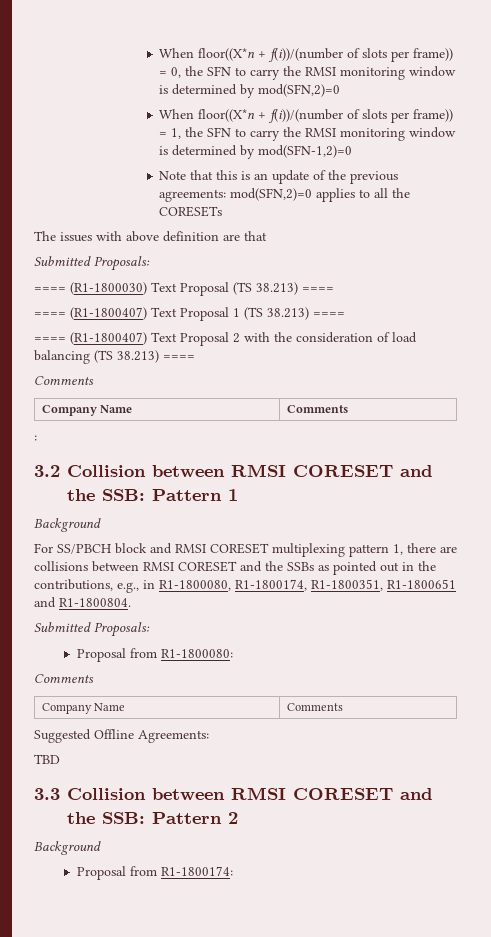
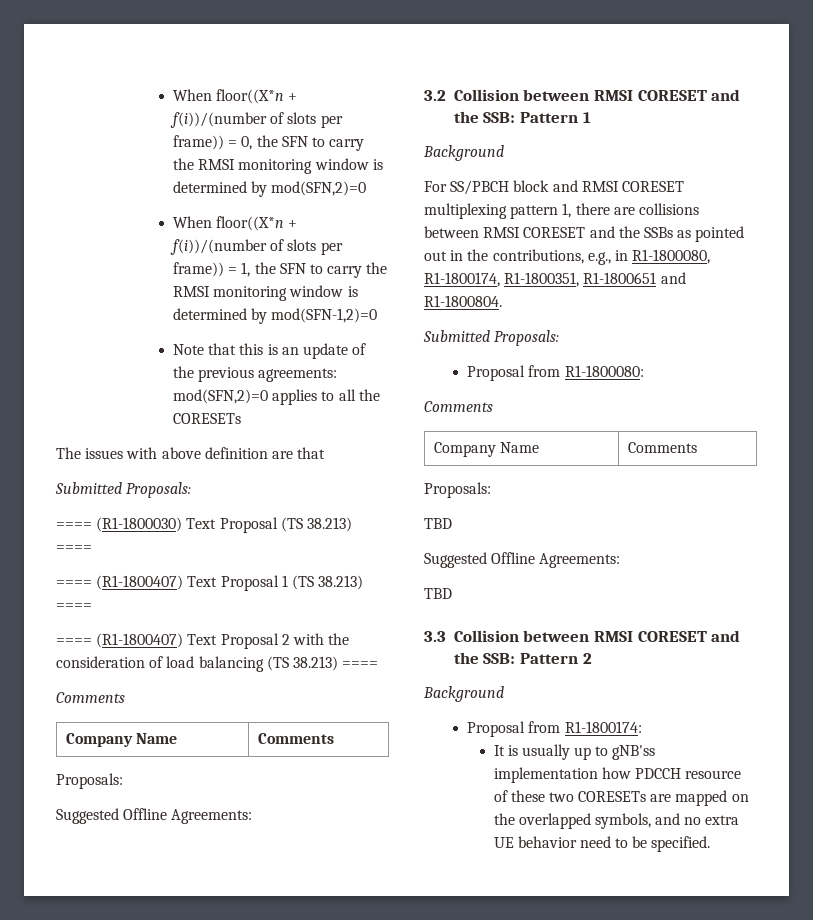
[34,435,37,441] : -> [56,773,123,789] [56,808,253,824] Proposals: // Suggested Offline Agreements:
(343, 707) none -> [424,482,491,498] [424,518,452,529] // Proposals: // TBD
(233, 871) none -> [493,744,656,760] [493,767,742,783] [493,790,749,806] [493,813,740,829] [493,836,711,852] // It is usually up to gNB'ss implementation how PDCCH resource of these two CORESETs are mapped on the overlapped symbols, and no extra UE behavior need to be specified.

